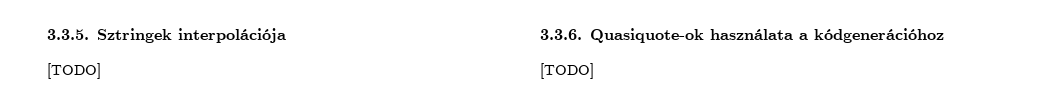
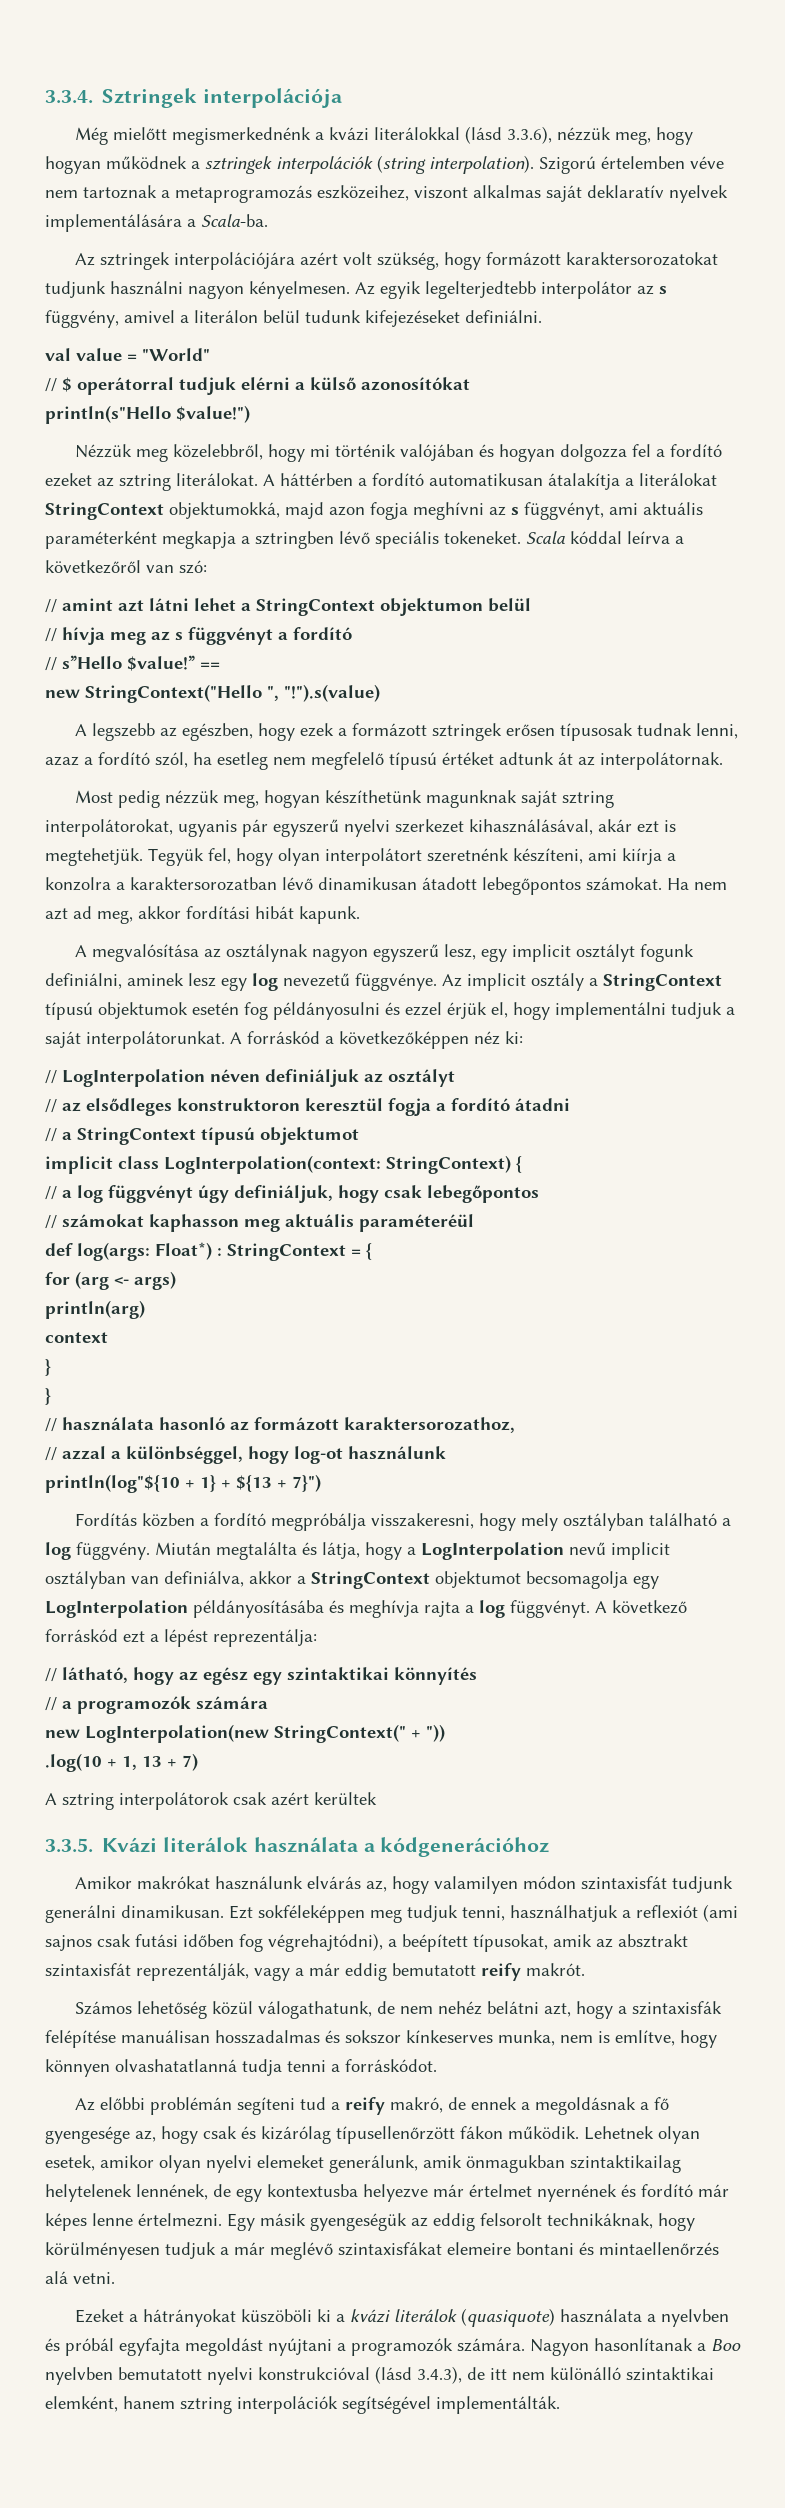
[47,29,89,40] 3.3.5. -> [45,90,93,104] 3.3.4.
[47,63,101,79] [540,28,944,43] [540,63,594,79] [TODO] // 3.3.6. Quasiquote-ok használata a kódgenerációhoz // [TODO] -> [74,126,693,145] [45,155,724,174] [45,185,728,203] [45,214,268,232] [74,252,718,270] [45,281,667,299] [45,310,542,328] [45,348,210,361] [45,377,470,395] [45,405,250,424] [74,444,722,462] [45,473,717,491] [45,502,703,520] [45,531,684,549] [45,560,207,574] [45,598,531,616] [45,627,352,645] [45,655,220,671] [45,684,380,703] [74,723,738,741] [45,752,723,770] [74,790,614,808] [45,819,676,837] [45,848,676,866] [45,877,727,895] [45,906,360,924] [74,944,694,962] [45,973,722,991] [45,1002,735,1020] [45,1031,523,1049] [45,1069,455,1087] [45,1098,570,1116] [45,1127,359,1145] [45,1155,522,1174] [45,1185,539,1203] [45,1214,474,1232] [45,1242,372,1261] [45,1271,176,1290] [45,1300,145,1319] [45,1332,108,1343] [45,1359,51,1376] [45,1388,51,1405] [45,1417,515,1433] [45,1446,446,1464] [45,1474,321,1493] [74,1513,731,1531] [45,1542,670,1560] [45,1571,659,1589] [45,1600,687,1618] [45,1629,317,1647] [45,1667,477,1685] [45,1696,268,1714] [45,1724,445,1743] [45,1753,198,1772] [45,1792,377,1810] [45,1837,550,1857] [74,1876,733,1894] [45,1904,738,1923] [45,1933,688,1952] [45,1963,585,1981] [74,2001,722,2019] [45,2030,717,2048] [45,2059,437,2077] [74,2097,669,2115] [45,2126,700,2144] [45,2155,681,2173] [45,2184,729,2202] [45,2213,695,2231] [45,2242,719,2260] [45,2271,115,2284] [74,2308,729,2327] [45,2338,741,2356] [45,2366,714,2385] [45,2396,560,2414] Még mielőtt megismerkednénk a kvázi literálokkal (lásd 3.3.6), nézzük meg, hogy hogyan működnek a sztringek interpolációk (string interpolation). Szigorú értelemben véve nem tartoznak a metaprogramozás eszközeihez, viszont alkalmas saját deklaratív nyelvek implementálására a Scala-ba. // Az sztringek interpolációjára azért volt szükség, hogy formázott karaktersorozatokat tudjunk használni nagyon kényelmesen. Az egyik legelterjedtebb interpolátor az s függvény, amivel a literálon belül tudunk kifejezéseket definiálni. // val value = "World" // // $ operátorral tudjuk elérni a külső azonosítókat // println(s"Hello $value!") // Nézzük meg közelebbről, hogy mi történik valójában és hogyan dolgozza fel a fordító ezeket az sztring literálokat. A háttérben a fordító automatikusan átalakítja a literálokat StringContext objektumokká, majd azon fogja meghívni az s függvényt, ami aktuális paraméterként megkapja a sztringben lévő speciális tokeneket. Scala kóddal leírva a következőről van szó: // // amint azt látni lehet a StringContext objektumon belül // // hívja meg az s függvényt a fordító // // s”Hello $value!” == // new StringContext("Hello ", "!").s(value) // A legszebb az egészben, hogy ezek a formázott sztringek erősen típusosak tudnak lenni, azaz a fordító szól, ha esetleg nem megfelelő típusú értéket adtunk át az interpolátornak. // Most pedig nézzük meg, hogyan készíthetünk magunknak saját sztring interpolátorokat, ugyanis pár egyszerű nyelvi szerkezet kihasználásával, akár ezt is megtehetjük. Tegyük fel, hogy olyan interpolátort szeretnénk készíteni, ami kiírja a konzolra a karaktersorozatban lévő dinamikusan átadott lebegőpontos számokat. Ha nem azt ad meg, akkor fordítási hibát kapunk. // A megvalósítása az osztálynak nagyon egyszerű lesz, egy implicit osztályt fogunk definiálni, aminek lesz egy log nevezetű függvénye. Az implicit osztály a StringContext típusú objektumok esetén fog példányosulni és ezzel érjük el, hogy implementálni tudjuk a saját interpolátorunkat. A forráskód a következőképpen néz ki: // // LogInterpolation néven definiáljuk az osztályt // // az elsődleges konstruktoron keresztül fogja a fordító átadni // // a StringContext típusú objektumot // implicit class LogInterpolation(context: StringContext) { // // a log függvényt úgy definiáljuk, hogy csak lebegőpontos // // számokat kaphasson meg aktuális paraméteréül // def log(args: Float*) : StringContext = { // for (arg <- args) // println(arg) // context // } // } // // használata hasonló az formázott karaktersorozathoz, // // azzal a különbséggel, hogy log-ot használunk // println(log"${10 + 1} + ${13 + 7}") // Fordítás közben a fordító megpróbálja visszakeresni, hogy mely osztályban található a log függvény. Miután megtalálta és látja, hogy a LogInterpolation nevű implicit osztályban van definiálva, akkor a StringContext objektumot becsomagolja egy LogInterpolation példányosításába és meghívja rajta a log függvényt. A következő forráskód ezt a lépést reprezentálja: // // látható, hogy az egész egy szintaktikai könnyítés // // a programozók számára // new LogInterpolation(new StringContext(" + ")) // .log(10 + 1, 13 + 7) // A sztring interpolátorok csak azért kerültek // 3.3.5. Kvázi literálok használata a kódgenerációhoz // Amikor makrókat használunk elvárás az, hogy valamilyen módon szintaxisfát tudjunk generálni dinamikusan. Ezt sokféleképpen meg tudjuk tenni, használhatjuk a reflexiót (ami sajnos csak futási időben fog végrehajtódni), a beépített típusokat, amik az absztrakt szintaxisfát reprezentálják, vagy a már eddig bemutatott reify makrót. // Számos lehetőség közül válogathatunk, de nem nehéz belátni azt, hogy a szintaxisfák felépítése manuálisan hosszadalmas és sokszor kínkeserves munka, nem is említve, hogy könnyen olvashatatlanná tudja tenni a forráskódot. // Az előbbi problémán segíteni tud a reify makró, de ennek a megoldásnak a fő gyengesége az, hogy csak és kizárólag típusellenőrzött fákon működik. Lehetnek olyan esetek, amikor olyan nyelvi elemeket generálunk, amik önmagukban szintaktikailag helytelenek lennének, de egy kontextusba helyezve már értelmet nyernének és fordító már képes lenne értelmezni. Egy másik gyengeségük az eddig felsorolt technikáknak, hogy körülményesen tudjuk a már meglévő szintaxisfákat elemeire bontani és mintaellenőrzés alá vetni. // Ezeket a hátrányokat küszöböli ki a kvázi literálok (quasiquote) használata a nyelvben és próbál egyfajta megoldást nyújtani a programozók számára. Nagyon hasonlítanak a Boo nyelvben bemutatott nyelvi konstrukcióval (lásd 3.4.3), de itt nem különálló szintaktikai elemként, hanem sztring interpolációk segítségével implementálták.

